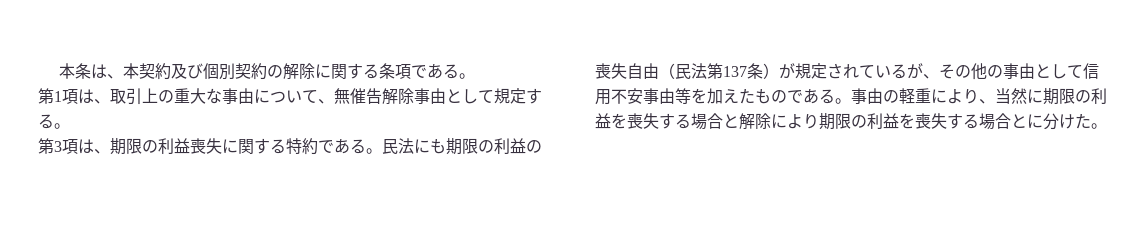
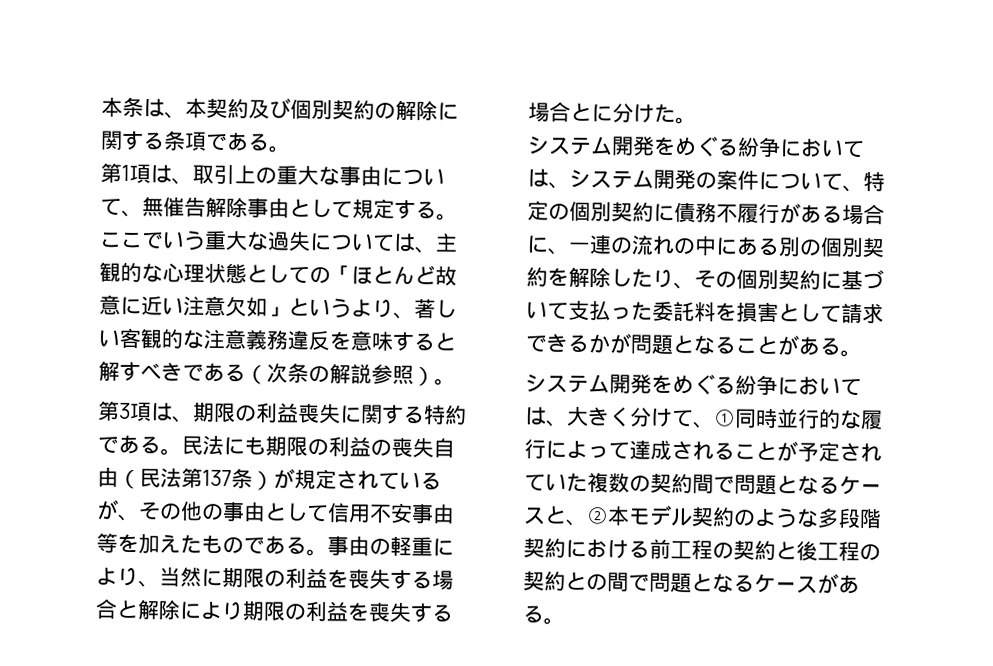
(70, 126) none -> [99,230,458,254] [99,261,457,286] [99,294,457,320] [98,327,457,352] [98,360,456,387] ここでいう重大な過失については、主観的な心理状態としての「ほとんど故意に近い注意欠如」というより、著しい客観的な注意義務違反を意味すると解すべきである（次条の解説参照）。
(1107, 126) none -> [527,136,865,159] [527,168,885,193] [527,200,885,226] [526,234,885,258] [526,266,884,291] [526,300,884,324] [525,333,862,358] [525,374,862,397] [524,406,883,430] [524,439,882,463] [524,472,882,496] [523,504,882,529] [523,538,881,562] [523,571,860,595] [522,605,565,625] // システム開発をめぐる紛争においては、システム開発の案件について、特定の個別契約に債務不履行がある場合に、一連の流れの中にある別の個別契約を解除したり、その個別契約に基づいて支払った委託料を損害として請求できるかが問題となることがある。 // システム開発をめぐる紛争においては、大きく分けて、①同時並行的な履行によって達成されることが予定されていた複数の契約間で問題となるケースと、②本モデル契約のような多段階契約における前工程の契約と後工程の契約との間で問題となるケースがある。

